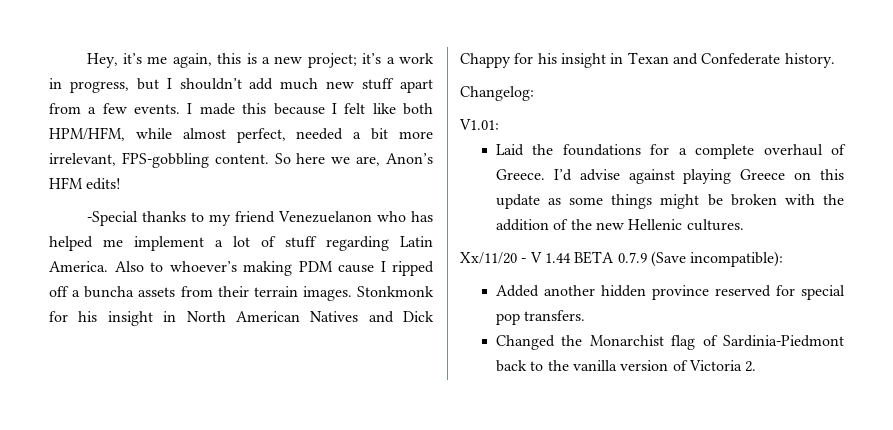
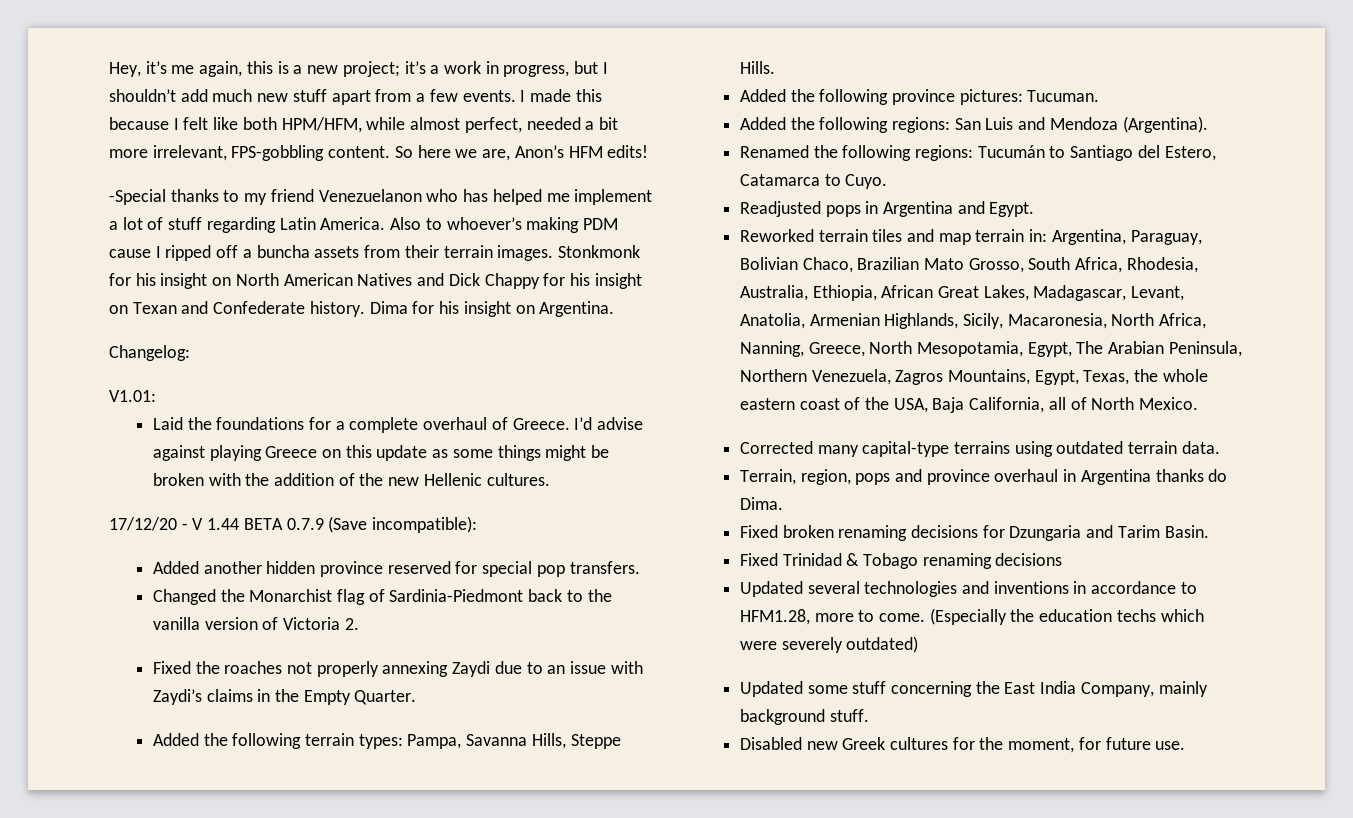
[163,311,177,322] in -> [212,277,232,286] on
[610,53,624,64] in -> [109,305,128,314] on
(835, 60) none -> [369,301,615,317] Dima for his insight on Argentina.
[460,252,517,264] Xx/11/20 -> [109,517,177,531] 17/12/20
(757, 366) none -> [152,661,643,677] [152,689,417,705] [152,733,621,749] [739,61,775,74] [739,89,1100,105] [739,116,1208,133] [739,145,1216,161] [739,174,888,189] [739,201,1035,217] [739,229,1202,245] [739,257,1198,273] [739,285,1185,301] [739,313,1207,329] [739,341,1242,357] [739,369,1208,385] [739,397,1199,413] [739,441,1220,457] [739,469,1228,485] [739,497,783,510] [739,525,1209,541] [739,553,1063,569] [739,581,1197,597] [739,608,1204,625] [739,636,919,653] [739,681,1208,697] [739,709,869,725] [739,737,1186,753] // Fixed the roaches not properly annexing Zaydi due to an issue with Zaydi’s claims in the Empty Quarter. // Added the following terrain types: Pampa, Savanna Hills, Steppe Hills. // Added the following province pictures: Tucuman. // Added the following regions: San Luis and Mendoza (Argentina). // Renamed the following regions: Tucumán to Santiago del Estero, Catamarca to Cuyo. // Readjusted pops in Argentina and Egypt. // Reworked terrain tiles and map terrain in: Argentina, Paraguay, Bolivian Chaco, Brazilian Mato Grosso, South Africa, Rhodesia, Australia, Ethiopia, African Great Lakes, Madagascar, Levant, Anatolia, Armenian Highlands, Sicily, Macaronesia, North Africa, Nanning, Greece, North Mesopotamia, Egypt, The Arabian Peninsula, Northern Venezuela, Zagros Mountains, Egypt, Texas, the whole eastern coast of the USA, Baja California, all of North Mexico. // Corrected many capital-type terrains using outdated terrain data. // Terrain, region, pops and province overhaul in Argentina thanks do Dima. // Fixed broken renaming decisions for Dzungaria and Tarim Basin. // Fixed Trinidad & Tobago renaming decisions // Updated several technologies and inventions in accordance to HFM1.28, more to come. (Especially the education techs which were severely outdated) // Updated some stuff concerning the East India Company, mainly background stuff. // Disabled new Greek cultures for the moment, for future use.

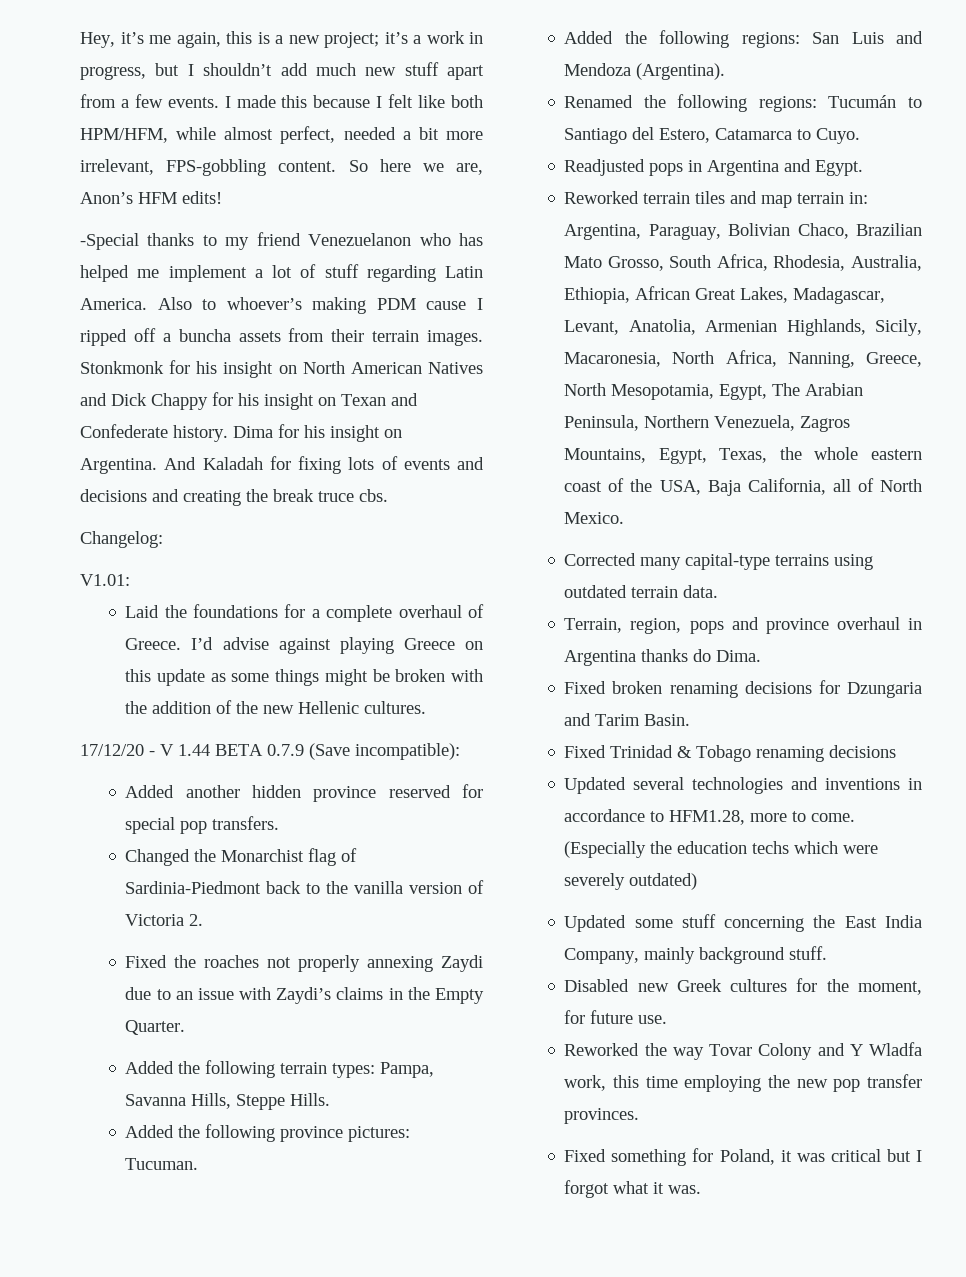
(615, 309) none -> [164,456,484,474] [80,489,388,506] And Kaladah for fixing lots of events and decisions and creating the break truce cbs.
(1186, 745) none -> [564,1042,922,1060] [564,1074,922,1092] [564,1108,640,1124] [564,1148,922,1166] [564,1180,702,1198] // Reworked the way Tovar Colony and Y Wladfa work, this time employing the new pop transfer provinces. // Fixed something for Poland, it was critical but I forgot what it was.

